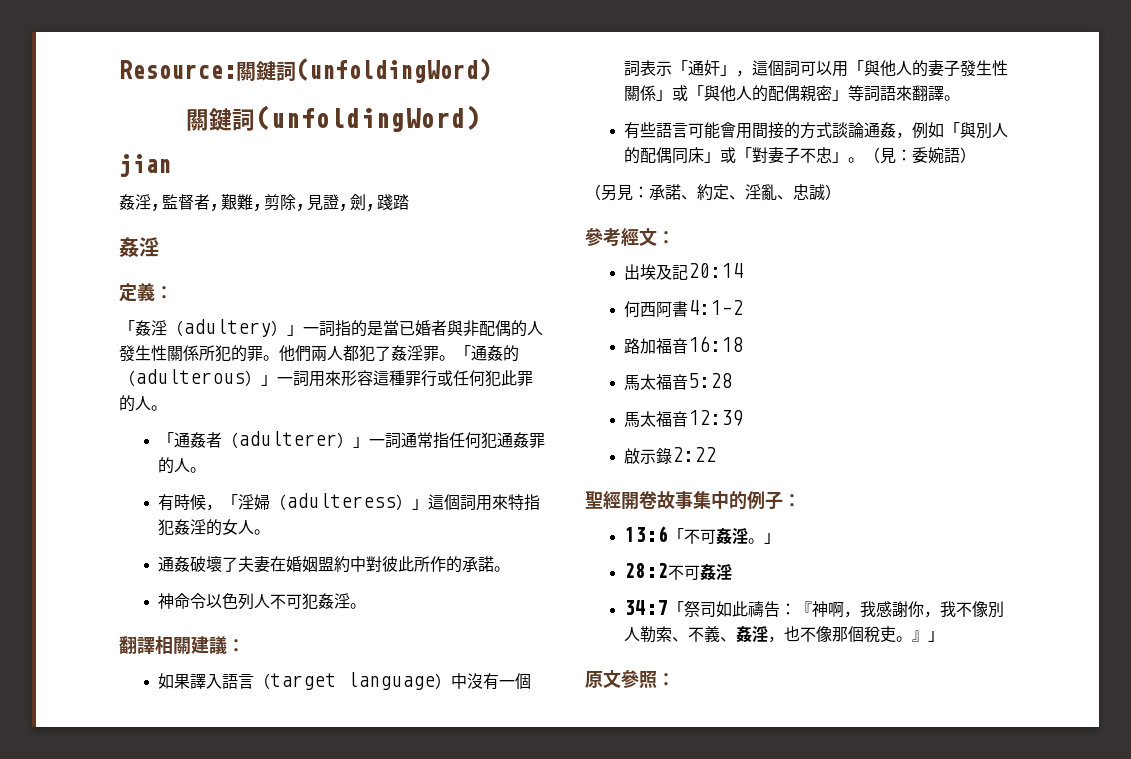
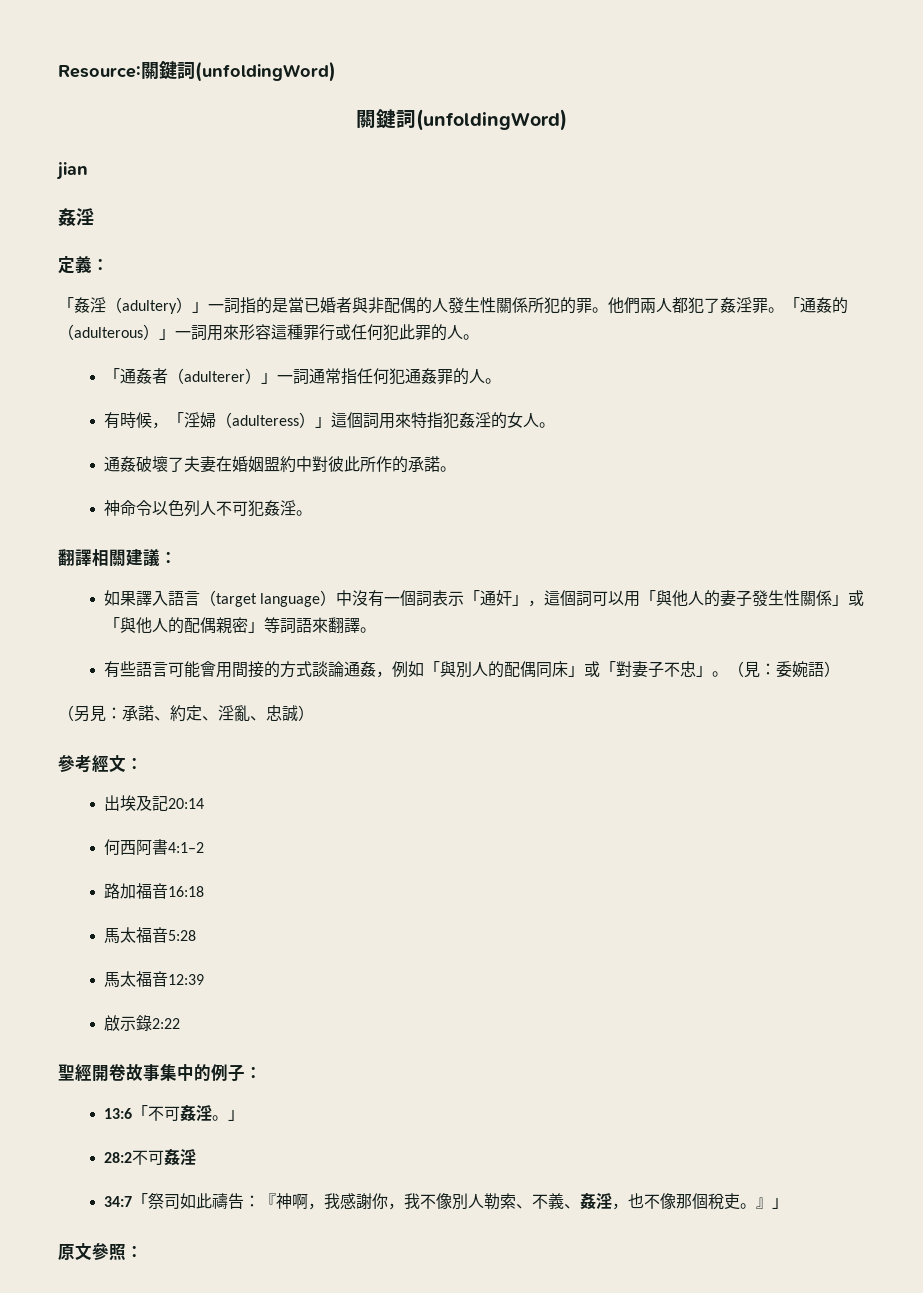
[119,194,409,211] // 姦淫,監督者,艱難,剪除,見證,劍,踐踏 -> (88, 171) none

